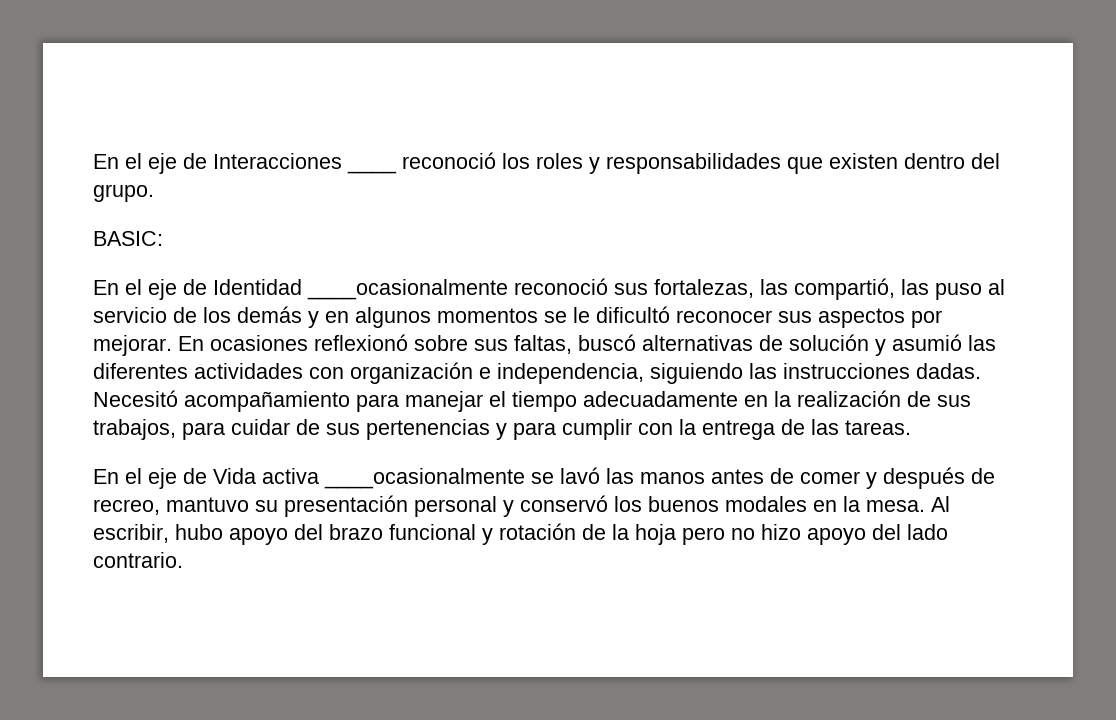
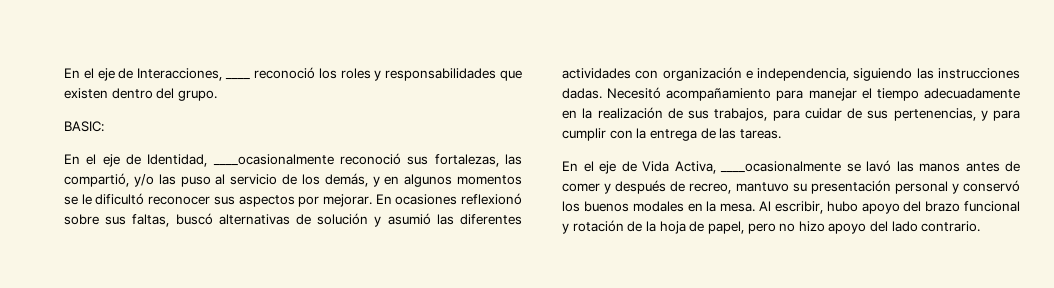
[93,153,342,174] En el eje de Interacciones -> [64,68,223,81] En el eje de Interacciones,
[213,279,302,295] Identidad -> [147,154,208,167] Identidad,
(895, 289) none -> [133,174,154,187] y/o
[237,306,302,323] demás -> [324,173,368,187] demás,
[366,419,490,440] pertenencias -> [893,108,976,121] pertenencias,
[262,468,319,484] activa -> [674,161,716,174] Activa,
(676, 534) none -> [689,221,744,234] de papel,

